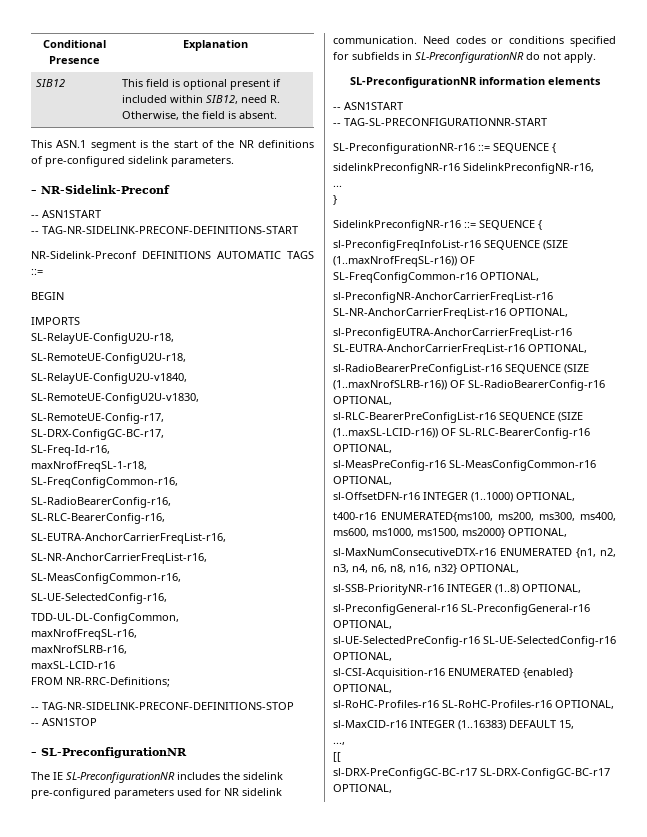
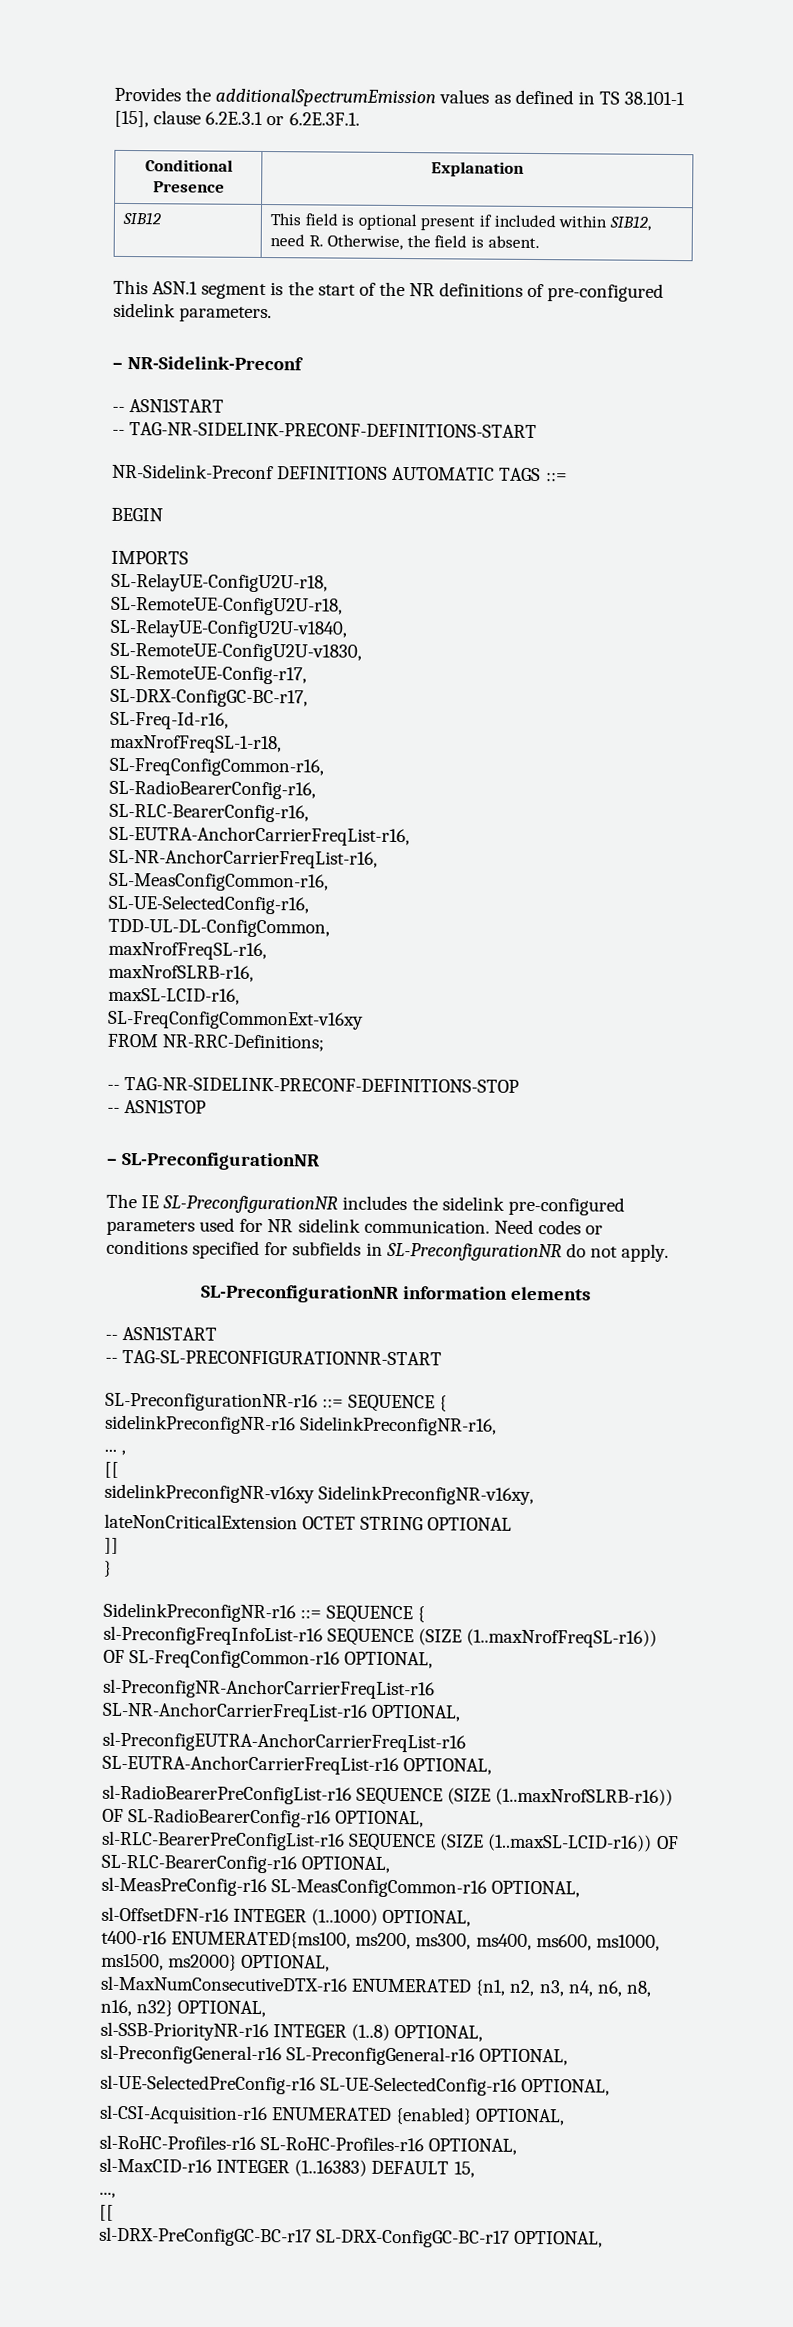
(43, 44) none -> [114,86,686,108] [114,110,360,128] Provides the additionalSpectrumEmission values as defined in TS 38.101-1 [15], clause 6.2E.3.1 or 6.2E.3F.1. //
[31,661,115,669] maxSL-LCID-r16 -> [108,987,240,1005] [107,1010,364,1030] maxSL-LCID-r16, // SL-FreqConfigCommonExt-v16xy
(342, 186) none -> [121,1449,127,1456] [104,1461,119,1478] [104,1483,535,1506] [104,1513,513,1531] [104,1537,119,1554] , // [[ // sidelinkPreconfigNR-v16xy SidelinkPreconfigNR-v16xy, // lateNonCriticalExtension OCTET STRING OPTIONAL // ]]

